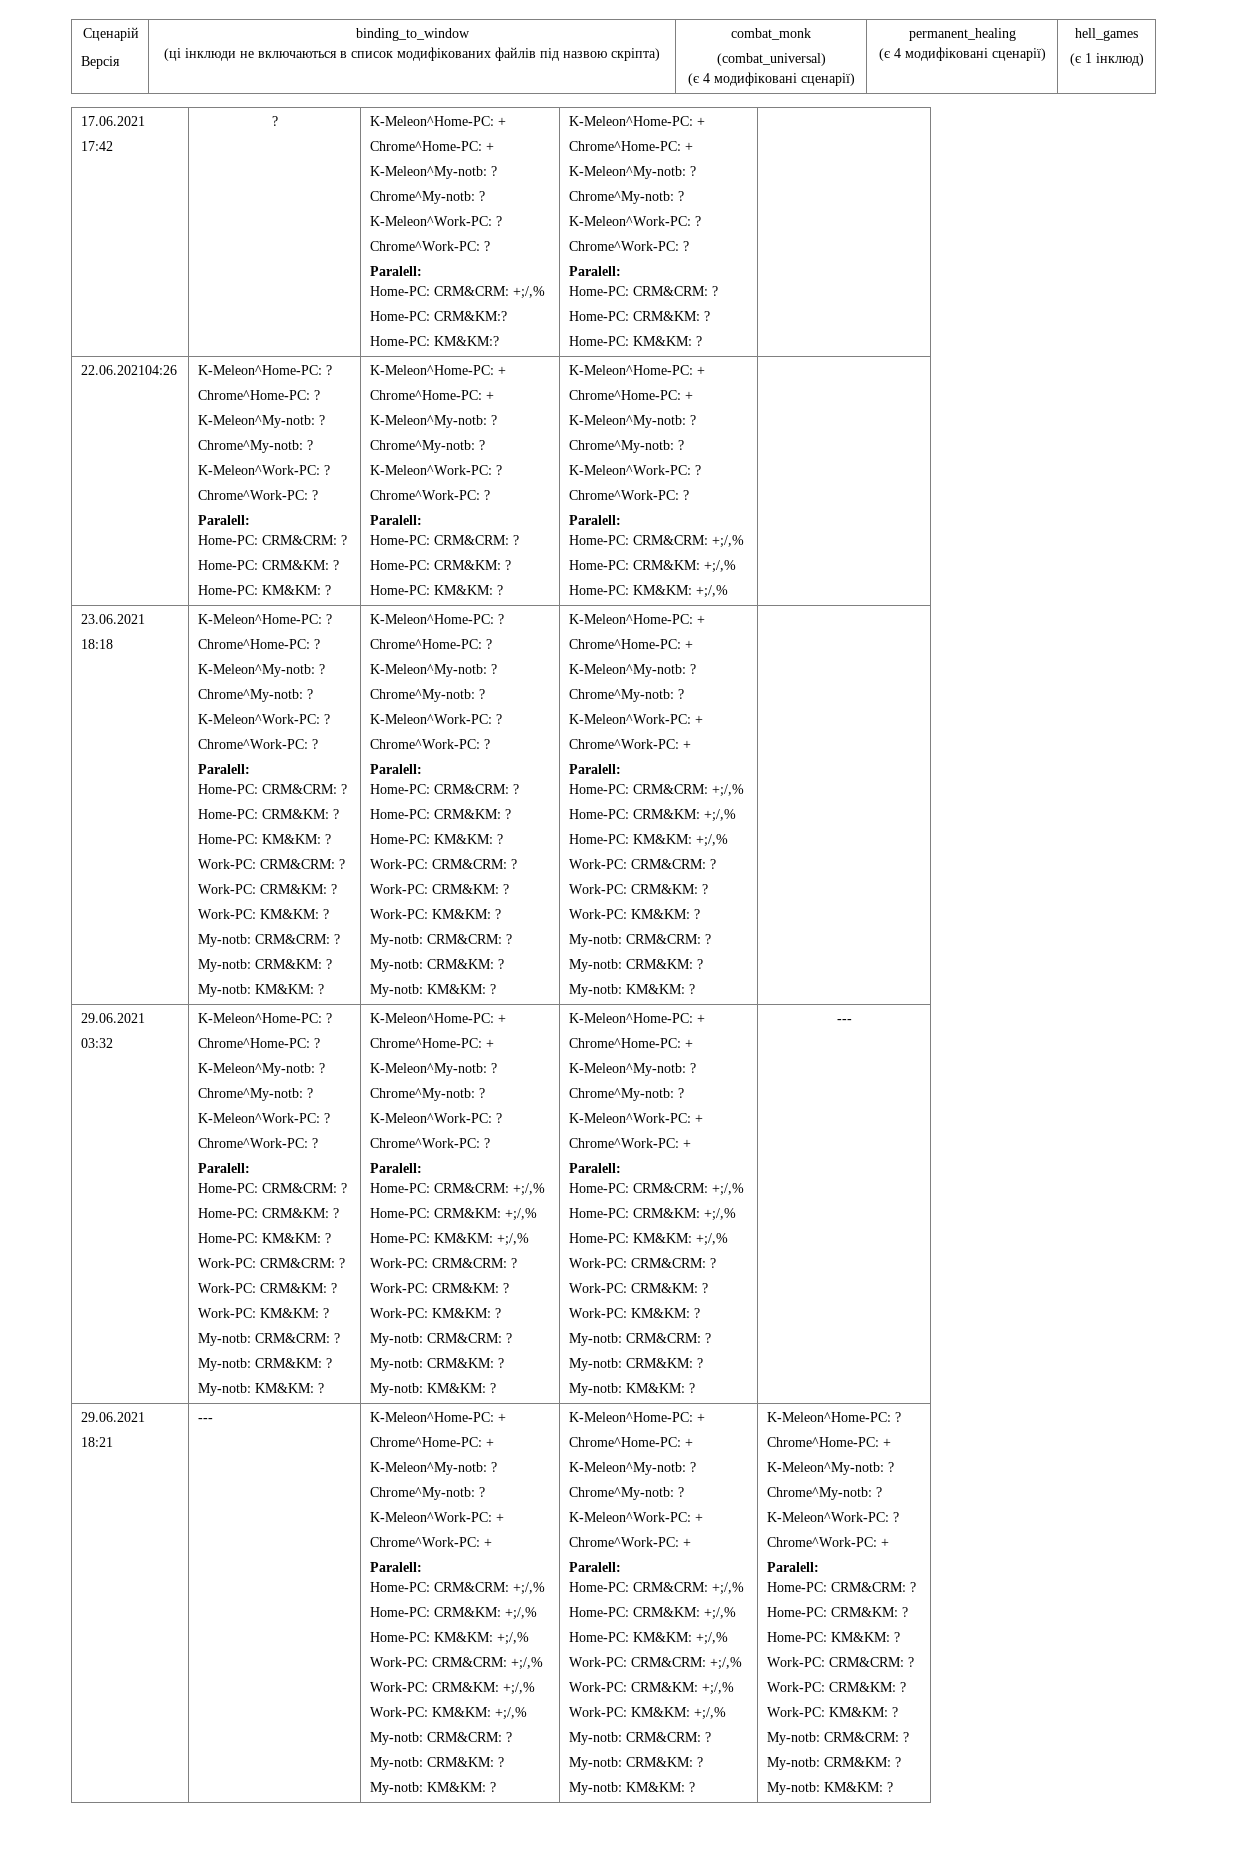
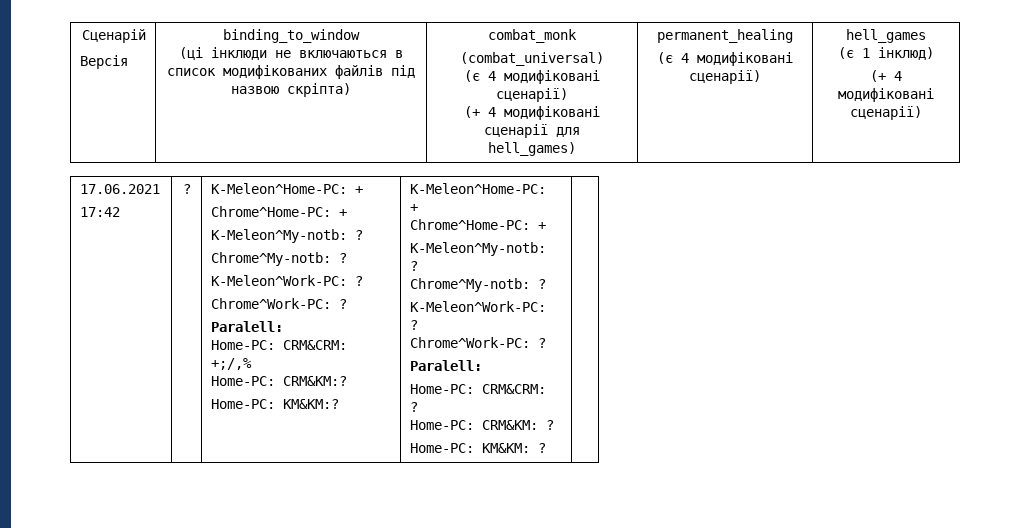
(855, 79) none -> [463,106,600,120] [483,124,580,138] [487,142,576,156] // (+ 4 модифіковані сценарії для hell_games)
(1144, 59) none -> [870,70,902,82] [838,88,934,102] [850,106,922,120] // (+ 4 модифіковані сценарії)
[81,365,178,375] [198,365,333,375] [198,390,321,400] [198,415,326,428] [198,440,314,453] [198,465,331,475] [198,490,319,500] [198,515,251,525] [198,535,348,545] [198,560,340,570] [198,585,332,595] [370,365,507,375] [370,390,495,400] [370,415,498,428] [370,440,486,453] [370,465,503,475] [370,490,491,500] [370,515,423,525] [370,535,520,545] [370,560,512,570] [370,585,504,595] [569,365,706,375] [569,390,694,400] [569,415,697,428] [569,440,685,453] [569,465,702,475] [569,490,690,500] [569,515,622,525] [569,535,745,548] [569,560,737,573] [569,585,729,598] [81,614,146,624] [81,639,114,649] [198,614,333,624] [198,639,321,649] [198,664,326,677] [198,689,314,702] [198,714,331,724] [198,739,319,749] [198,764,251,774] [198,784,348,794] [198,809,340,819] [198,834,332,844] [198,859,346,869] [198,884,338,894] [198,909,330,919] [198,934,341,947] [198,959,333,972] [198,984,325,997] [370,614,505,624] [370,639,493,649] [370,664,498,677] [370,689,486,702] [370,714,503,724] [370,739,491,749] [370,764,423,774] [370,784,520,794] [370,809,512,819] [370,834,504,844] [370,859,518,869] [370,884,510,894] [370,909,502,919] [370,934,513,947] [370,959,505,972] [370,984,497,997] [569,614,706,624] [569,639,694,649] [569,664,697,677] [569,689,685,702] [569,714,704,724] [569,739,692,749] [569,764,622,774] [569,784,745,797] [569,809,737,822] [569,834,729,847] [569,859,717,869] [569,884,709,894] [569,909,701,919] [569,934,712,947] [569,959,704,972] [569,984,696,997] [81,1013,146,1023] [81,1038,114,1048] [198,1013,333,1023] [198,1038,321,1048] [198,1063,326,1076] [198,1088,314,1101] [198,1113,331,1123] [198,1138,319,1148] [198,1163,251,1173] [198,1183,348,1193] [198,1208,340,1218] [198,1233,332,1243] [198,1258,346,1268] [198,1283,338,1293] [198,1308,330,1318] [198,1333,341,1346] [198,1358,333,1371] [198,1383,325,1396] [370,1013,507,1023] [370,1038,495,1048] [370,1063,498,1076] [370,1088,486,1101] [370,1113,503,1123] [370,1138,491,1148] [370,1163,423,1173] [370,1183,546,1196] [370,1208,538,1221] [370,1233,530,1246] [370,1258,518,1268] [370,1283,510,1293] [370,1308,502,1318] [370,1333,513,1346] [370,1358,505,1371] [370,1383,497,1396] [569,1013,706,1023] [569,1038,694,1048] [569,1063,697,1076] [569,1088,685,1101] [569,1113,704,1123] [569,1138,692,1148] [569,1163,622,1173] [569,1183,745,1196] [569,1208,737,1221] [569,1233,729,1246] [569,1258,717,1268] [569,1283,709,1293] [569,1308,701,1318] [569,1333,712,1346] [569,1358,704,1371] [569,1383,696,1396] [836,1019,852,1023] [81,1412,146,1422] [81,1437,114,1447] [198,1418,214,1422] [370,1412,507,1422] [370,1437,495,1447] [370,1462,498,1475] [370,1487,486,1500] [370,1512,505,1522] [370,1537,493,1547] [370,1562,423,1572] [370,1582,546,1595] [370,1607,538,1620] [370,1632,530,1645] [370,1657,544,1670] [370,1682,536,1695] [370,1707,528,1720] [370,1732,513,1745] [370,1757,505,1770] [370,1782,497,1795] [569,1412,706,1422] [569,1437,694,1447] [569,1462,697,1475] [569,1487,685,1500] [569,1512,704,1522] [569,1537,692,1547] [569,1562,622,1572] [569,1582,745,1595] [569,1607,737,1620] [569,1632,729,1645] [569,1657,743,1670] [569,1682,735,1695] [569,1707,727,1720] [569,1732,712,1745] [569,1757,704,1770] [569,1782,696,1795] [767,1412,902,1422] [767,1437,892,1447] [767,1462,895,1475] [767,1487,883,1500] [767,1512,900,1522] [767,1537,890,1547] [767,1562,820,1572] [767,1582,917,1592] [767,1607,909,1617] [767,1632,901,1642] [767,1657,915,1667] [767,1682,907,1692] [767,1707,899,1717] [767,1732,910,1745] [767,1757,902,1770] [767,1782,894,1795] // 22.06.202104:26 | K-Meleon^Home-PC: ? // Chrome^Home-PC: ? // K-Meleon^My-notb: ? // Chrome^My-notb: ? // K-Meleon^Work-PC: ? // Chrome^Work-PC: ? // Paralell: // Home-PC: CRM&CRM: ? // Home-PC: CRM&KM: ? // Home-PC: KM&KM: ? | K-Meleon^Home-PC: + // Chrome^Home-PC: + // K-Meleon^My-notb: ? // Chrome^My-notb: ? // K-Meleon^Work-PC: ? // Chrome^Work-PC: ? // Paralell: // Home-PC: CRM&CRM: ? // Home-PC: CRM&KM: ? // Home-PC: KM&KM: ? | K-Meleon^Home-PC: + // Chrome^Home-PC: + // K-Meleon^My-notb: ? // Chrome^My-notb: ? // K-Meleon^Work-PC: ? // Chrome^Work-PC: ? // Paralell: // Home-PC: CRM&CRM: +;/,% // Home-PC: CRM&KM: +;/,% // Home-PC: KM&KM: +;/,% | // 23.06.2021 // 18:18 | K-Meleon^Home-PC: ? // Chrome^Home-PC: ? // K-Meleon^My-notb: ? // Chrome^My-notb: ? // K-Meleon^Work-PC: ? // Chrome^Work-PC: ? // Paralell: // Home-PC: CRM&CRM: ? // Home-PC: CRM&KM: ? // Home-PC: KM&KM: ? // Work-PC: CRM&CRM: ? // Work-PC: CRM&KM: ? // Work-PC: KM&KM: ? // My-notb: CRM&CRM: ? // My-notb: CRM&KM: ? // My-notb: KM&KM: ? | K-Meleon^Home-PC: ? // Chrome^Home-PC: ? // K-Meleon^My-notb: ? // Chrome^My-notb: ? // K-Meleon^Work-PC: ? // Chrome^Work-PC: ? // Paralell: // Home-PC: CRM&CRM: ? // Home-PC: CRM&KM: ? // Home-PC: KM&KM: ? // Work-PC: CRM&CRM: ? // Work-PC: CRM&KM: ? // Work-PC: KM&KM: ? // My-notb: CRM&CRM: ? // My-notb: CRM&KM: ? // My-notb: KM&KM: ? | K-Meleon^Home-PC: + // Chrome^Home-PC: + // K-Meleon^My-notb: ? // Chrome^My-notb: ? // K-Meleon^Work-PC: + // Chrome^Work-PC: + // Paralell: // Home-PC: CRM&CRM: +;/,% // Home-PC: CRM&KM: +;/,% // Home-PC: KM&KM: +;/,% // Work-PC: CRM&CRM: ? // Work-PC: CRM&KM: ? // Work-PC: KM&KM: ? // My-notb: CRM&CRM: ? // My-notb: CRM&KM: ? // My-notb: KM&KM: ? | // 29.06.2021 // 03:32 | K-Meleon^Home-PC: ? // Chrome^Home-PC: ? // K-Meleon^My-notb: ? // Chrome^My-notb: ? // K-Meleon^Work-PC: ? // Chrome^Work-PC: ? // Paralell: // Home-PC: CRM&CRM: ? // Home-PC: CRM&KM: ? // Home-PC: KM&KM: ? // Work-PC: CRM&CRM: ? // Work-PC: CRM&KM: ? // Work-PC: KM&KM: ? // My-notb: CRM&CRM: ? // My-notb: CRM&KM: ? // My-notb: KM&KM: ? | K-Meleon^Home-PC: + // Chrome^Home-PC: + // K-Meleon^My-notb: ? // Chrome^My-notb: ? // K-Meleon^Work-PC: ? // Chrome^Work-PC: ? // Paralell: // Home-PC: CRM&CRM: +;/,% // Home-PC: CRM&KM: +;/,% // Home-PC: KM&KM: +;/,% // Work-PC: CRM&CRM: ? // Work-PC: CRM&KM: ? // Work-PC: KM&KM: ? // My-notb: CRM&CRM: ? // My-notb: CRM&KM: ? // My-notb: KM&KM: ? | K-Meleon^Home-PC: + // Chrome^Home-PC: + // K-Meleon^My-notb: ? // Chrome^My-notb: ? // K-Meleon^Work-PC: + // Chrome^Work-PC: + // Paralell: // Home-PC: CRM&CRM: +;/,% // Home-PC: CRM&KM: +;/,% // Home-PC: KM&KM: +;/,% // Work-PC: CRM&CRM: ? // Work-PC: CRM&KM: ? // Work-PC: KM&KM: ? // My-notb: CRM&CRM: ? // My-notb: CRM&KM: ? // My-notb: KM&KM: ? | --- // 29.06.2021 // 18:21 | --- | K-Meleon^Home-PC: + // Chrome^Home-PC: + // K-Meleon^My-notb: ? // Chrome^My-notb: ? // K-Meleon^Work-PC: + // Chrome^Work-PC: + // Paralell: // Home-PC: CRM&CRM: +;/,% // Home-PC: CRM&KM: +;/,% // Home-PC: KM&KM: +;/,% // Work-PC: CRM&CRM: +;/,% // Work-PC: CRM&KM: +;/,% // Work-PC: KM&KM: +;/,% // My-notb: CRM&CRM: ? // My-notb: CRM&KM: ? // My-notb: KM&KM: ? | K-Meleon^Home-PC: + // Chrome^Home-PC: + // K-Meleon^My-notb: ? // Chrome^My-notb: ? // K-Meleon^Work-PC: + // Chrome^Work-PC: + // Paralell: // Home-PC: CRM&CRM: +;/,% // Home-PC: CRM&KM: +;/,% // Home-PC: KM&KM: +;/,% // Work-PC: CRM&CRM: +;/,% // Work-PC: CRM&KM: +;/,% // Work-PC: KM&KM: +;/,% // My-notb: CRM&CRM: ? // My-notb: CRM&KM: ? // My-notb: KM&KM: ? | K-Meleon^Home-PC: ? // Chrome^Home-PC: + // K-Meleon^My-notb: ? // Chrome^My-notb: ? // K-Meleon^Work-PC: ? // Chrome^Work-PC: + // Paralell: // Home-PC: CRM&CRM: ? // Home-PC: CRM&KM: ? // Home-PC: KM&KM: ? // Work-PC: CRM&CRM: ? // Work-PC: CRM&KM: ? // Work-PC: KM&KM: ? // My-notb: CRM&CRM: ? // My-notb: CRM&KM: ? // My-notb: KM&KM: ? -> (547, 448) none

